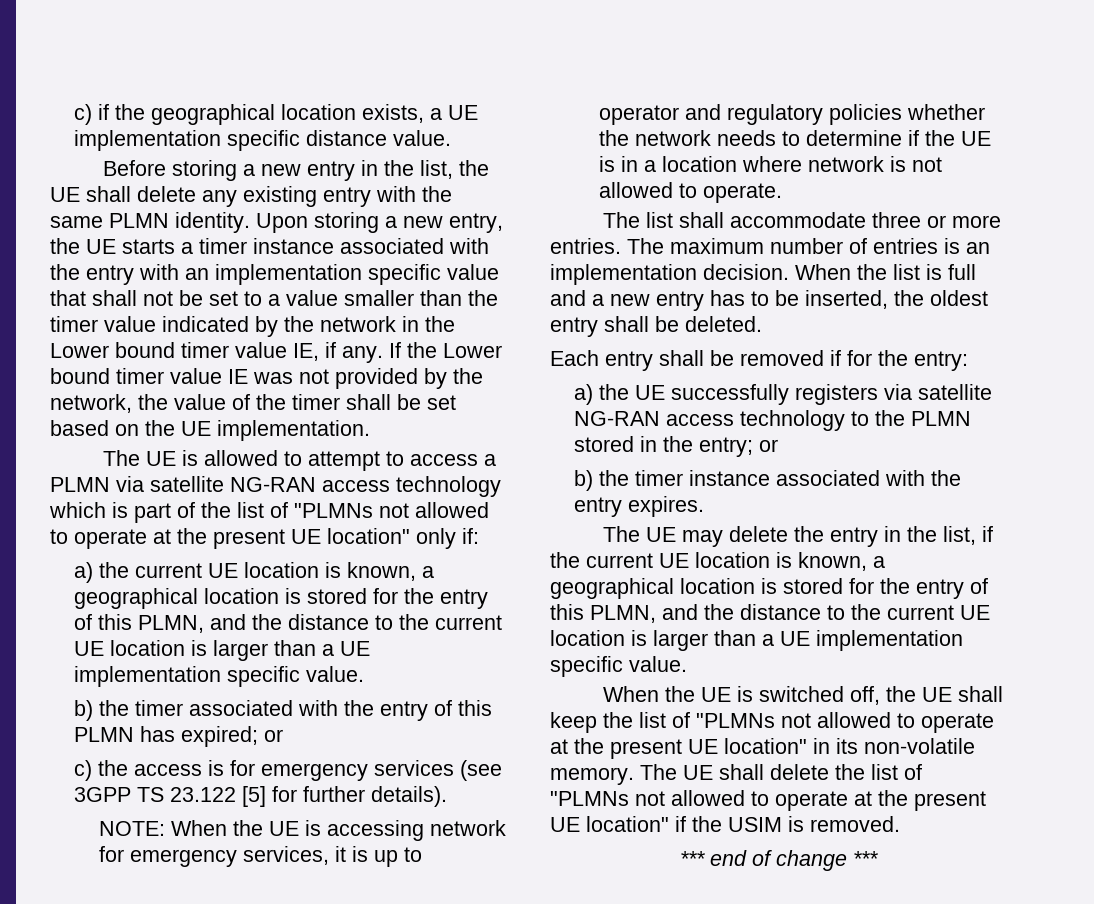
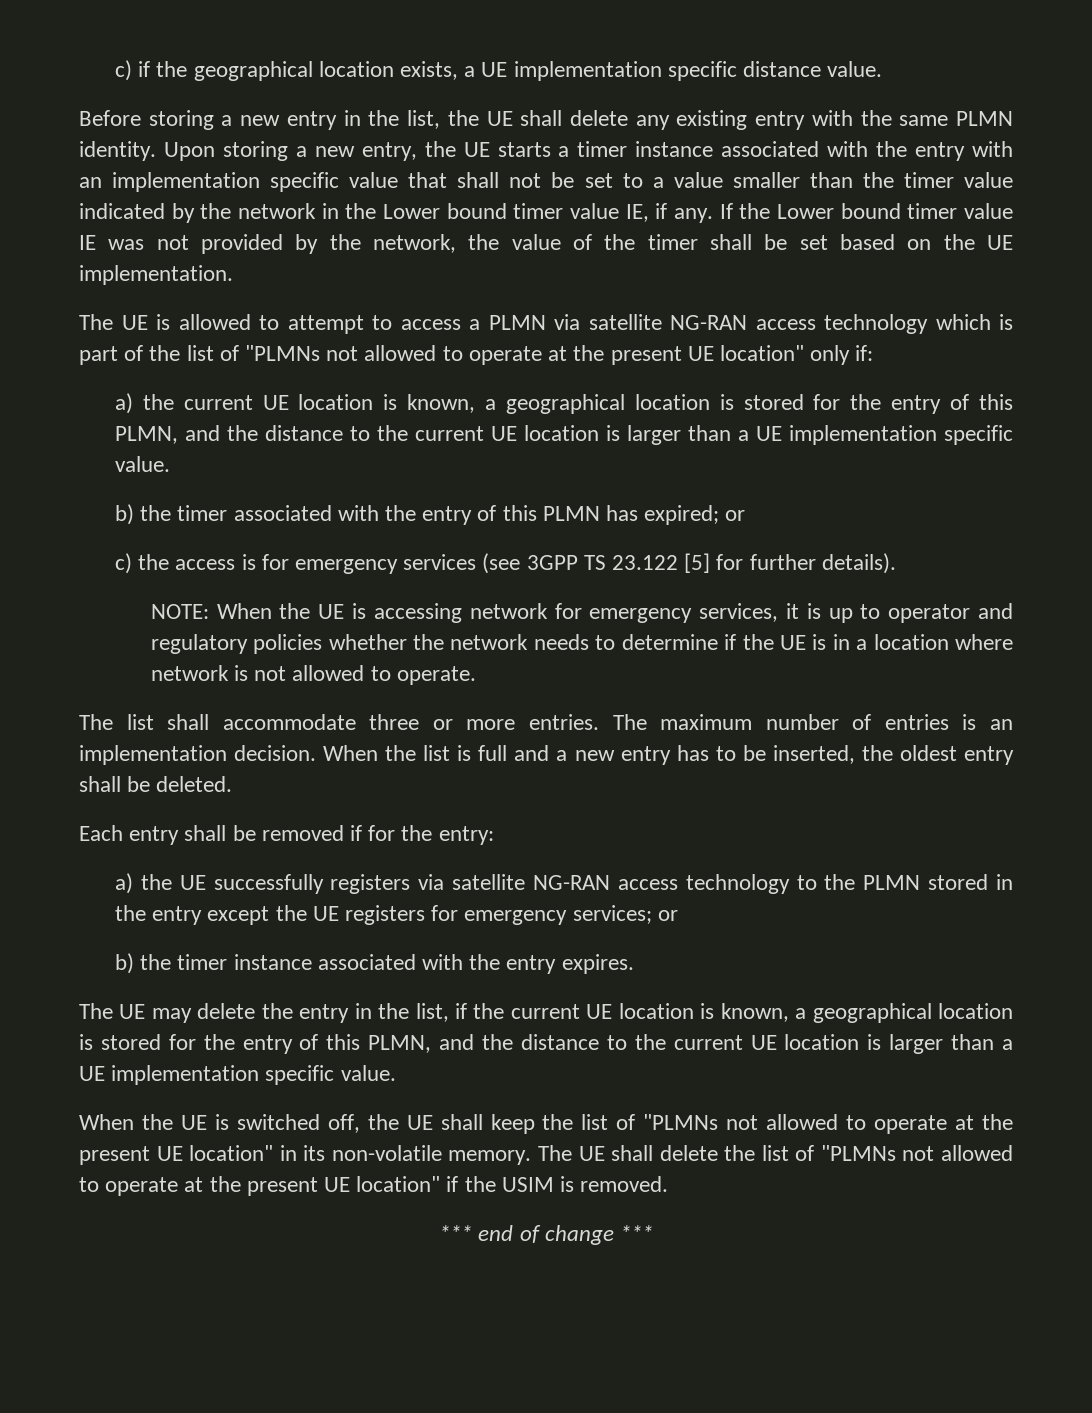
[699,437,754,457] entry; -> [152,905,652,925] entry except the UE registers for emergency services;

